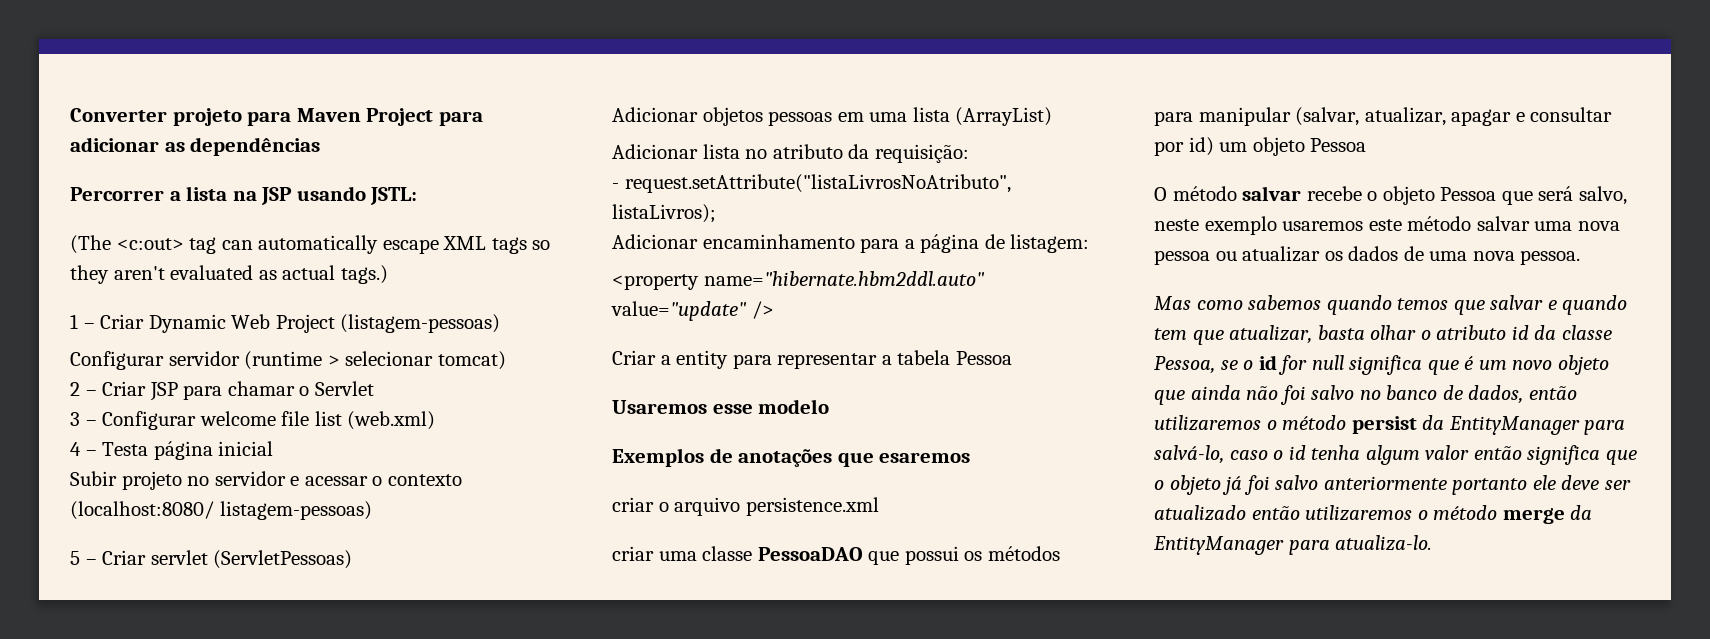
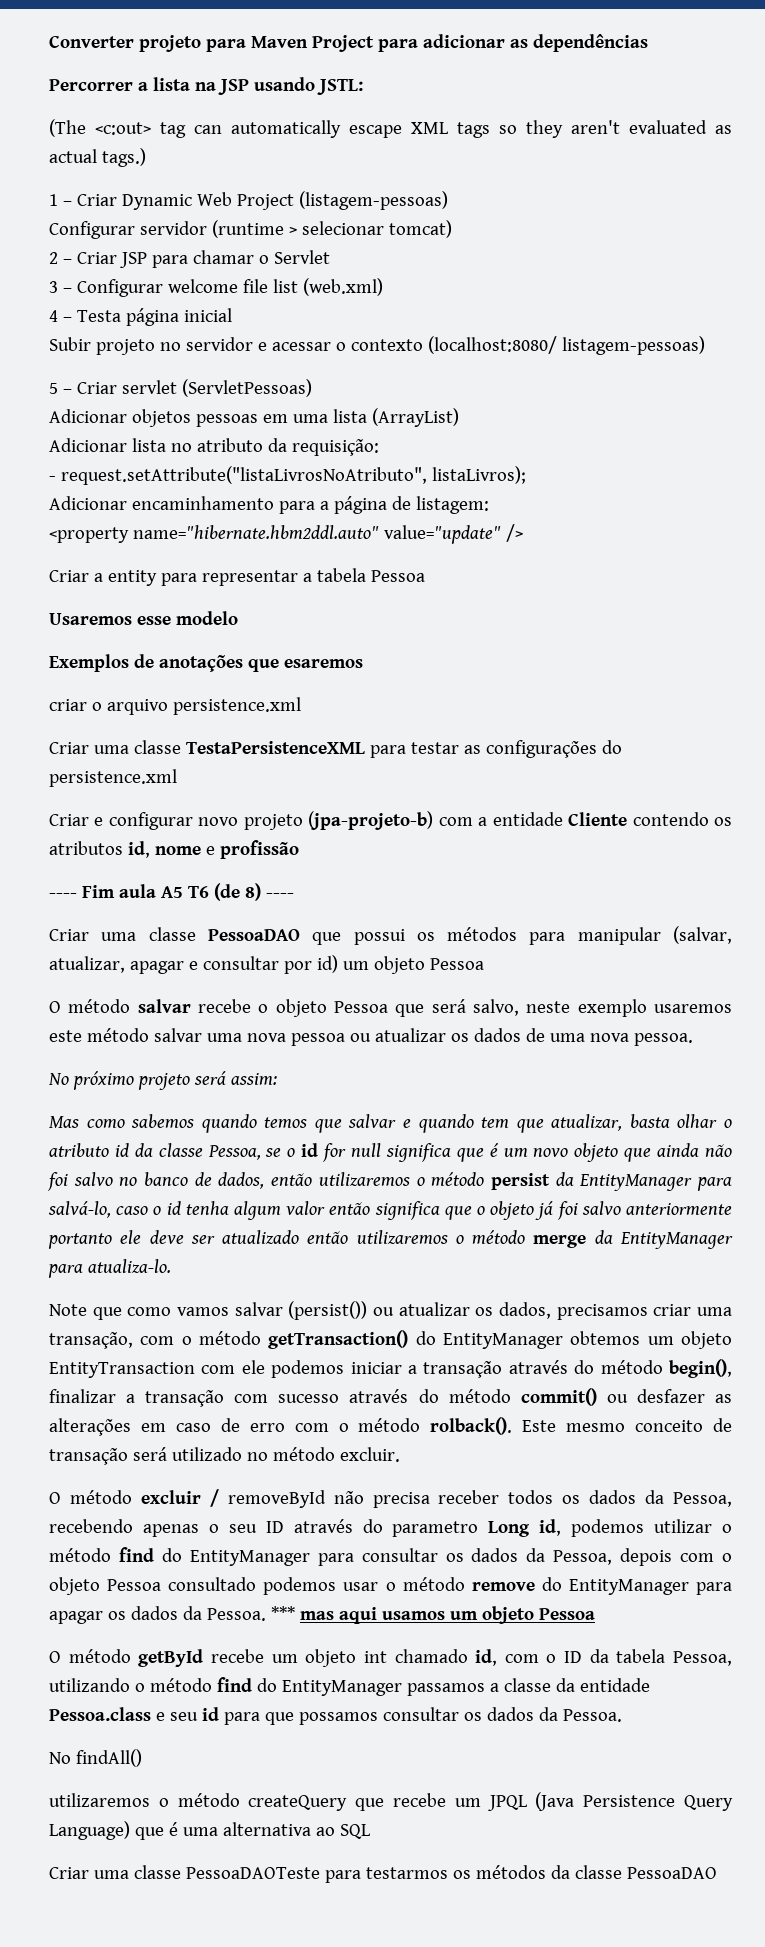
[612,546,654,561] criar -> [49,740,622,758] [49,769,177,787] [49,811,732,830] [49,840,299,859] [49,883,294,901] [49,929,89,941] Criar uma classe TestaPersistenceXML para testar as configurações do persistence.xml // Criar e configurar novo projeto (jpa-projeto-b) com a entidade Cliente contendo os atributos id, nome e profissão // ---- Fim aula A5 T6 (de 8) ---- // Criar
(1581, 257) none -> [48,1071,277,1090] // No próximo projeto será assim:
(1433, 543) none -> [49,1301,732,1320] [49,1330,733,1349] [49,1359,732,1378] [49,1388,732,1407] [49,1417,732,1436] [49,1447,400,1465] [49,1489,732,1508] [49,1519,732,1537] [49,1547,732,1566] [49,1577,733,1595] [49,1606,595,1624] [49,1649,732,1667] [49,1677,650,1696] [49,1707,622,1725] [49,1749,142,1767] [49,1792,733,1811] [49,1821,370,1840] [49,1865,717,1883] // Note que como vamos salvar (persist()) ou atualizar os dados, precisamos criar uma transação, com o método getTransaction() do EntityManager obtemos um objeto EntityTransaction com ele podemos iniciar a transação através do método begin(), finalizar a transação com sucesso através do método commit() ou desfazer as alterações em caso de erro com o método rolback(). Este mesmo conceito de transação será utilizado no método excluir. // O método excluir / removeById não precisa receber todos os dados da Pessoa, recebendo apenas o seu ID através do parametro Long id, podemos utilizar o método find do EntityManager para consultar os dados da Pessoa, depois com o objeto Pessoa consultado podemos usar o método remove do EntityManager para apagar os dados da Pessoa. *** mas aqui usamos um objeto Pessoa // O método getById recebe um objeto int chamado id, com o ID da tabela Pessoa, utilizando o método find do EntityManager passamos a classe da entidade Pessoa.class e seu id para que possamos consultar os dados da Pessoa. // No findAll() // utilizaremos o método createQuery que recebe um JPQL (Java Persistence Query Language) que é uma alternativa ao SQL // Criar uma classe PessoaDAOTeste para testarmos os métodos da classe PessoaDAO

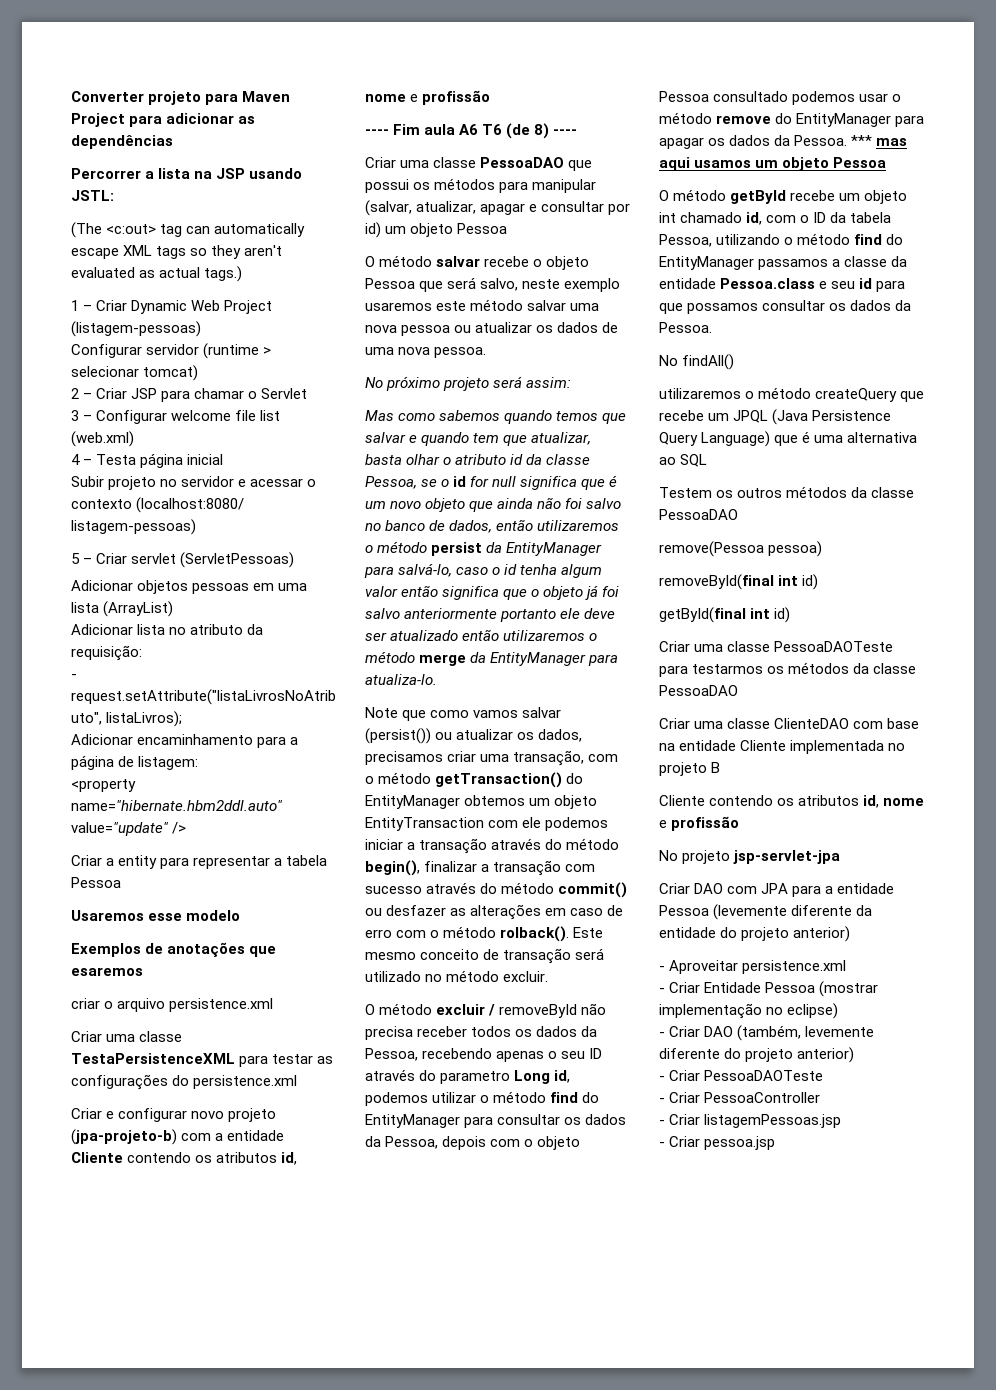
[160,886,183,898] A5 -> [459,124,479,135] A6
(370, 1831) none -> [659,486,915,498] [659,509,738,520] [659,541,823,557] [659,574,819,590] [659,607,791,623] // Testem os outros métodos da classe PessoaDAO // remove(Pessoa pessoa) // removeById(final int id) // getById(final int id)
(717, 1873) none -> [659,718,920,729] [659,740,906,754] [659,762,721,776] [659,795,925,808] [659,816,740,831] [659,850,841,864] [659,883,895,897] [659,904,873,920] [659,926,851,942] [659,960,847,974] [659,981,879,997] [659,1003,839,1019] [659,1025,875,1041] [659,1047,855,1063] [659,1070,824,1081] [659,1092,821,1103] [659,1114,842,1128] [659,1136,776,1150] // Criar uma classe ClienteDAO com base na entidade Cliente implementada no projeto B // Cliente contendo os atributos id, nome e profissão // No projeto jsp-servlet-jpa // Criar DAO com JPA para a entidade Pessoa (levemente diferente da entidade do projeto anterior) // - Aproveitar persistence.xml // - Criar Entidade Pessoa (mostrar implementação no eclipse) // - Criar DAO (também, levemente diferente do projeto anterior) // - Criar PessoaDAOTeste // - Criar PessoaController // - Criar listagemPessoas.jsp // - Criar pessoa.jsp

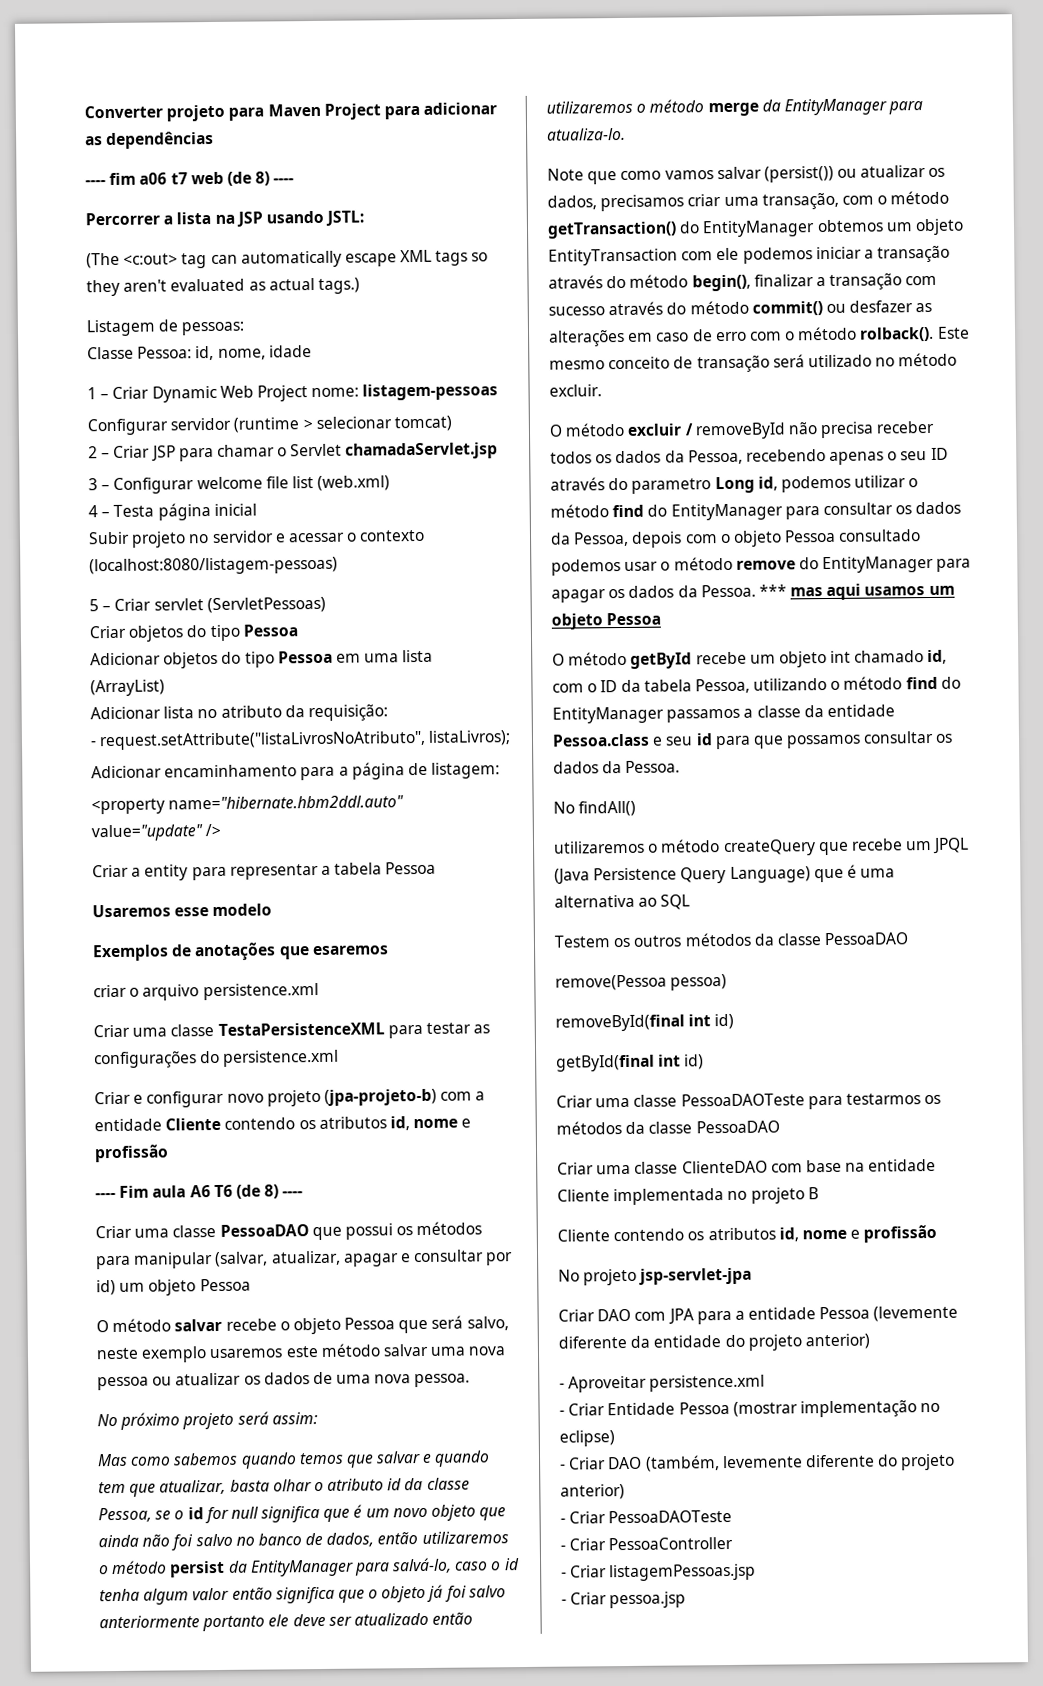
(173, 142) none -> [85,171,295,186] // ---- fim a06 t7 web (de 8) ----
(243, 274) none -> [86,319,246,337] [87,345,312,361] // Listagem de pessoas: // Classe Pessoa: id, nome, idade
[71,321,201,337] (listagem-pessoas) -> [311,383,499,401] nome: listagem-pessoas
(308, 393) none -> [345,442,499,460] chamadaServlet.jsp
[136,497,245,513] [71,519,196,535] (localhost:8080/ listagem-pessoas) -> [89,556,338,576] (localhost:8080/listagem-pessoas)
(295, 560) none -> [89,624,298,642] // Criar objetos do tipo Pessoa
[192,583,250,594] pessoas -> [221,650,333,668] do tipo Pessoa

